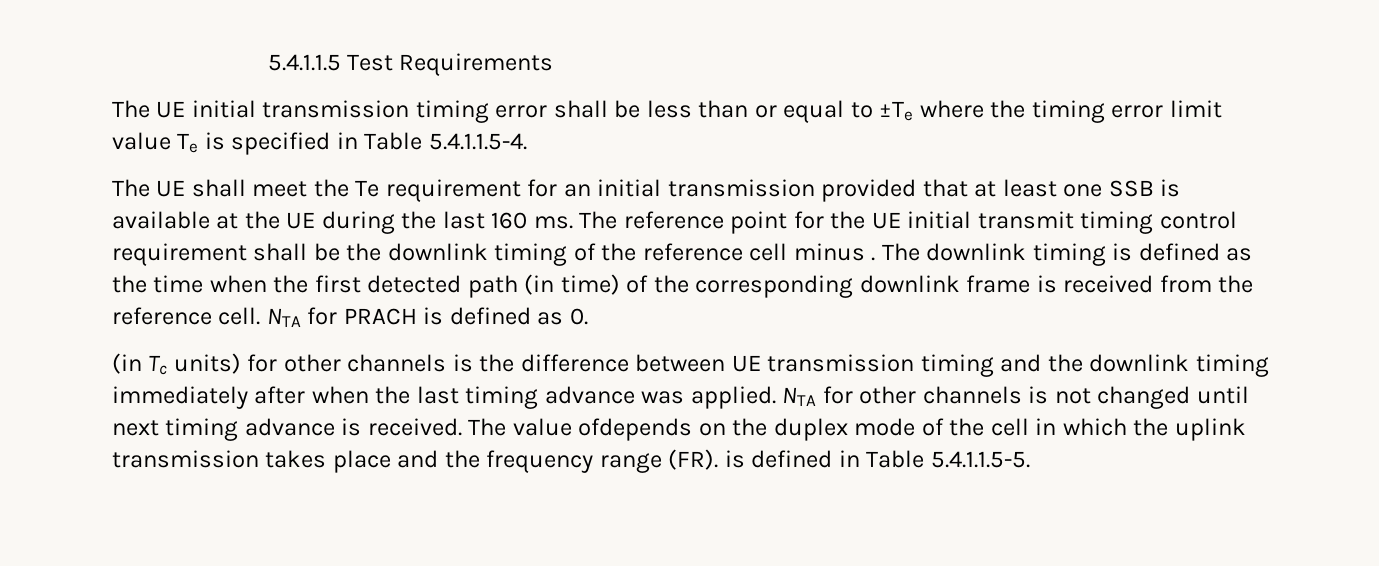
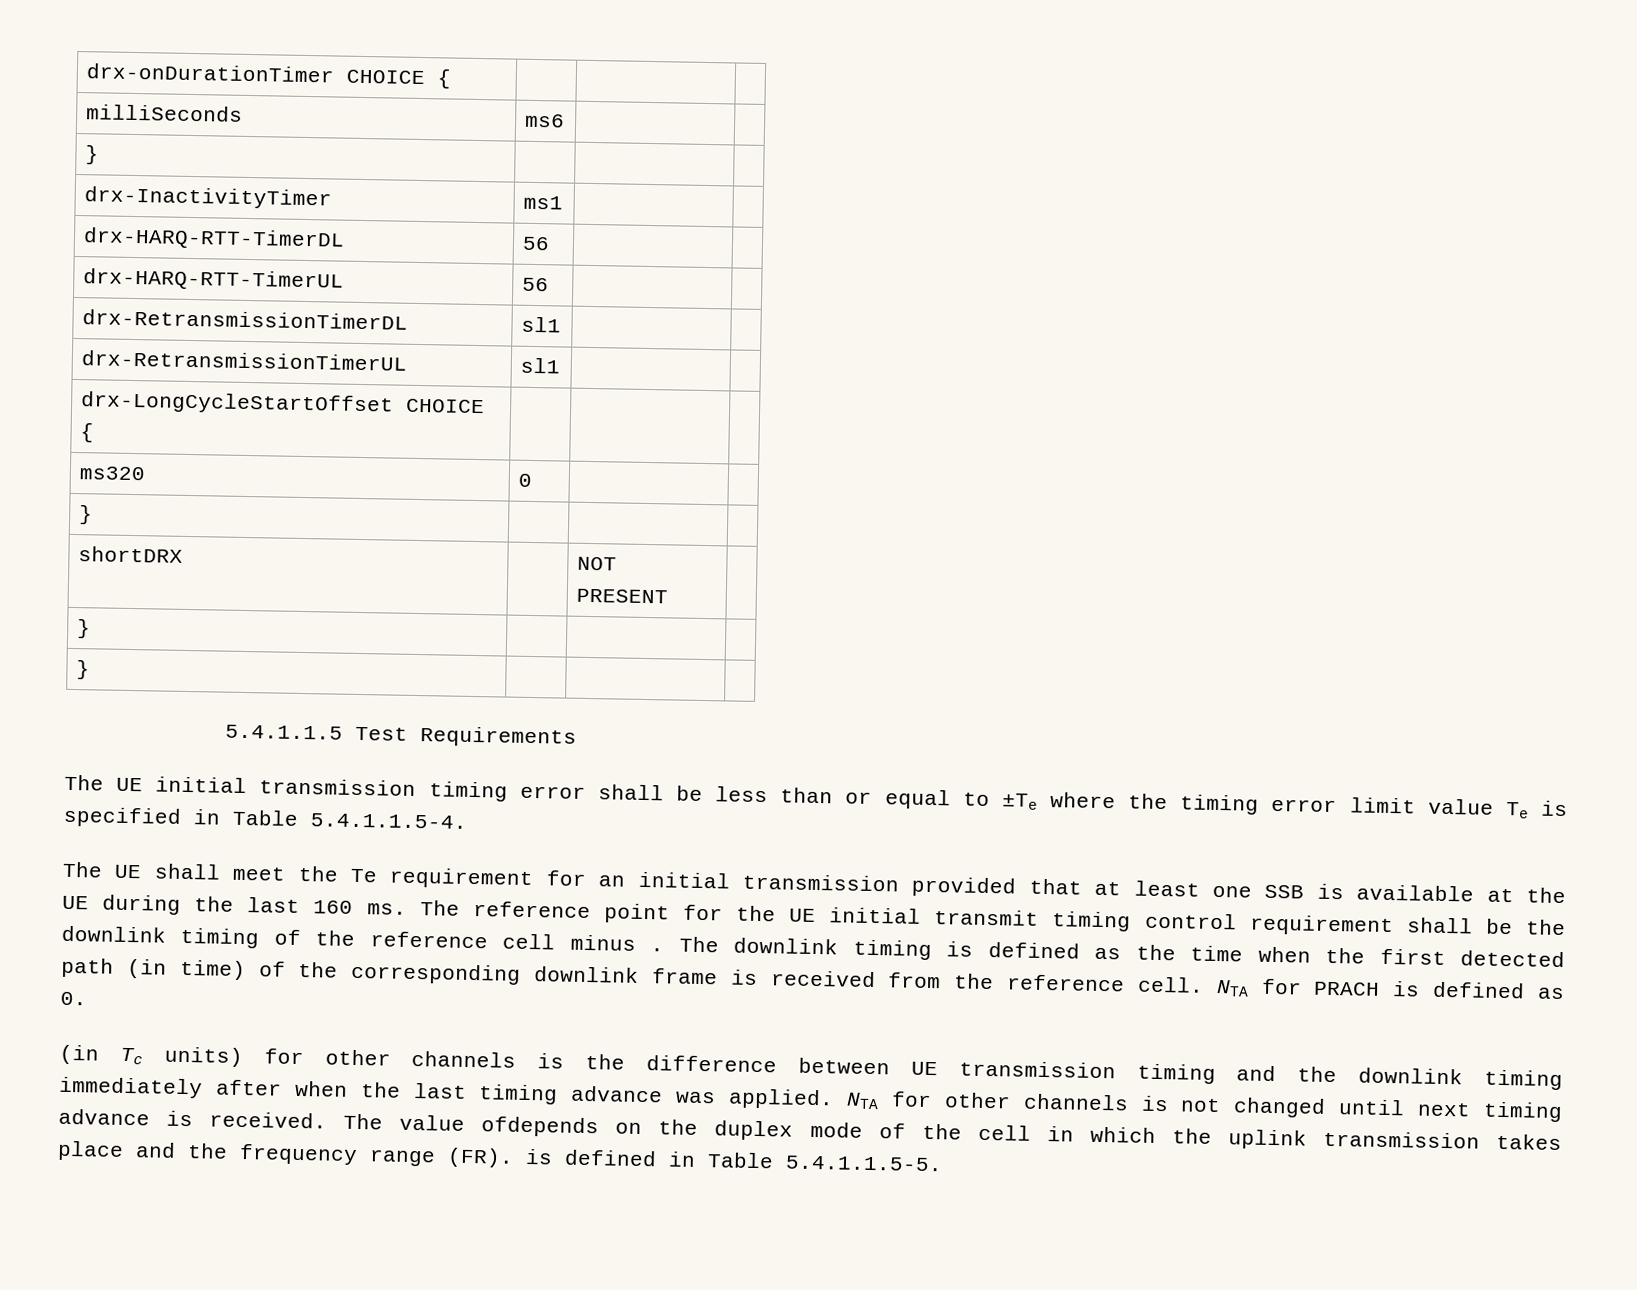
(267, 62) none -> [86,63,452,89] [86,104,244,122] [524,113,566,128] [85,145,100,165] [84,186,333,210] [523,195,564,210] [83,227,346,251] [522,236,551,251] [83,268,345,292] [522,277,550,292] [82,309,409,330] [521,316,562,333] [81,350,408,371] [520,357,561,374] [80,391,486,416] [80,423,95,443] [79,466,146,481] [518,473,533,487] [78,505,94,525] [78,546,184,563] [577,556,618,571] [576,588,669,604] [77,619,92,639] [76,660,91,680] drx-onDurationTimer CHOICE { | | | // milliSeconds | ms6 | | // } | | | // drx-InactivityTimer | ms1 | | // drx-HARQ-RTT-TimerDL | 56 | | // drx-HARQ-RTT-TimerUL | 56 | | // drx-RetransmissionTimerDL | sl1 | | // drx-RetransmissionTimerUL | sl1 | | // drx-LongCycleStartOffset CHOICE { | | | // ms320 | 0 | | // } | | | // shortDRX | | NOT PRESENT | // } | | | // } | | | //

